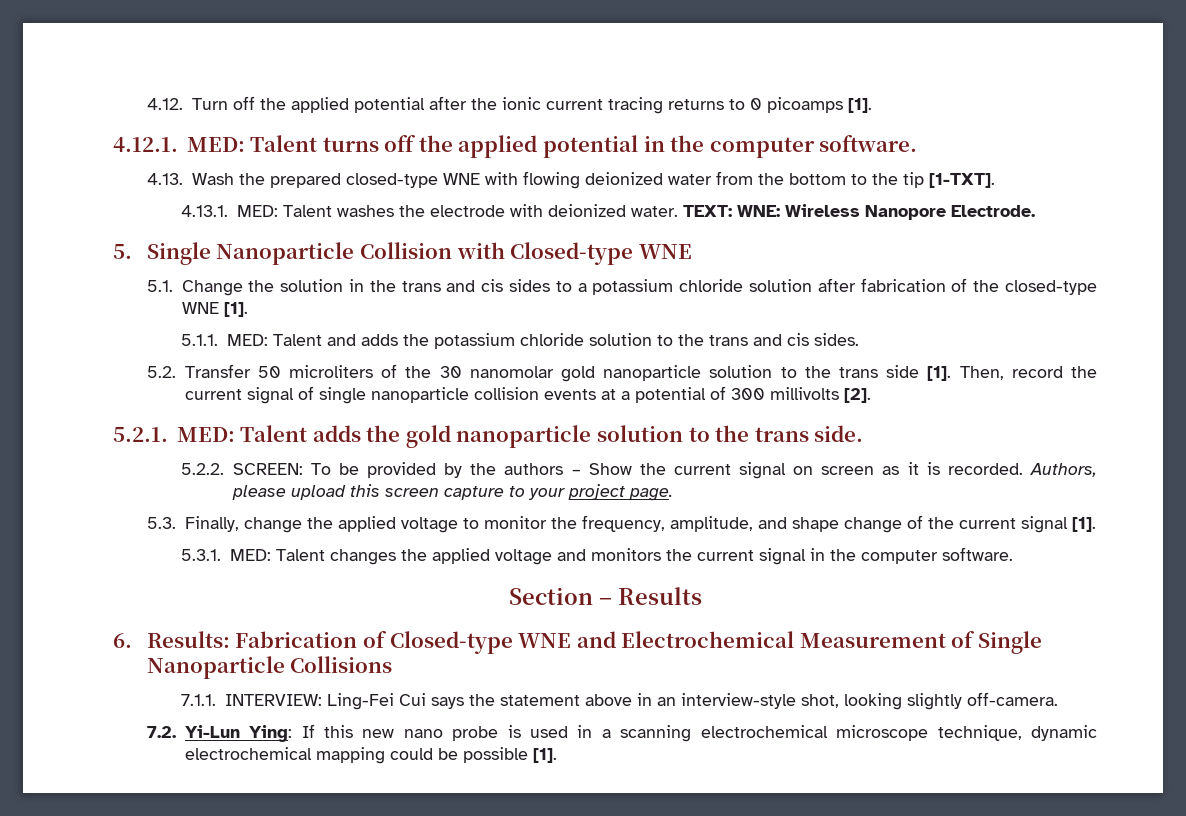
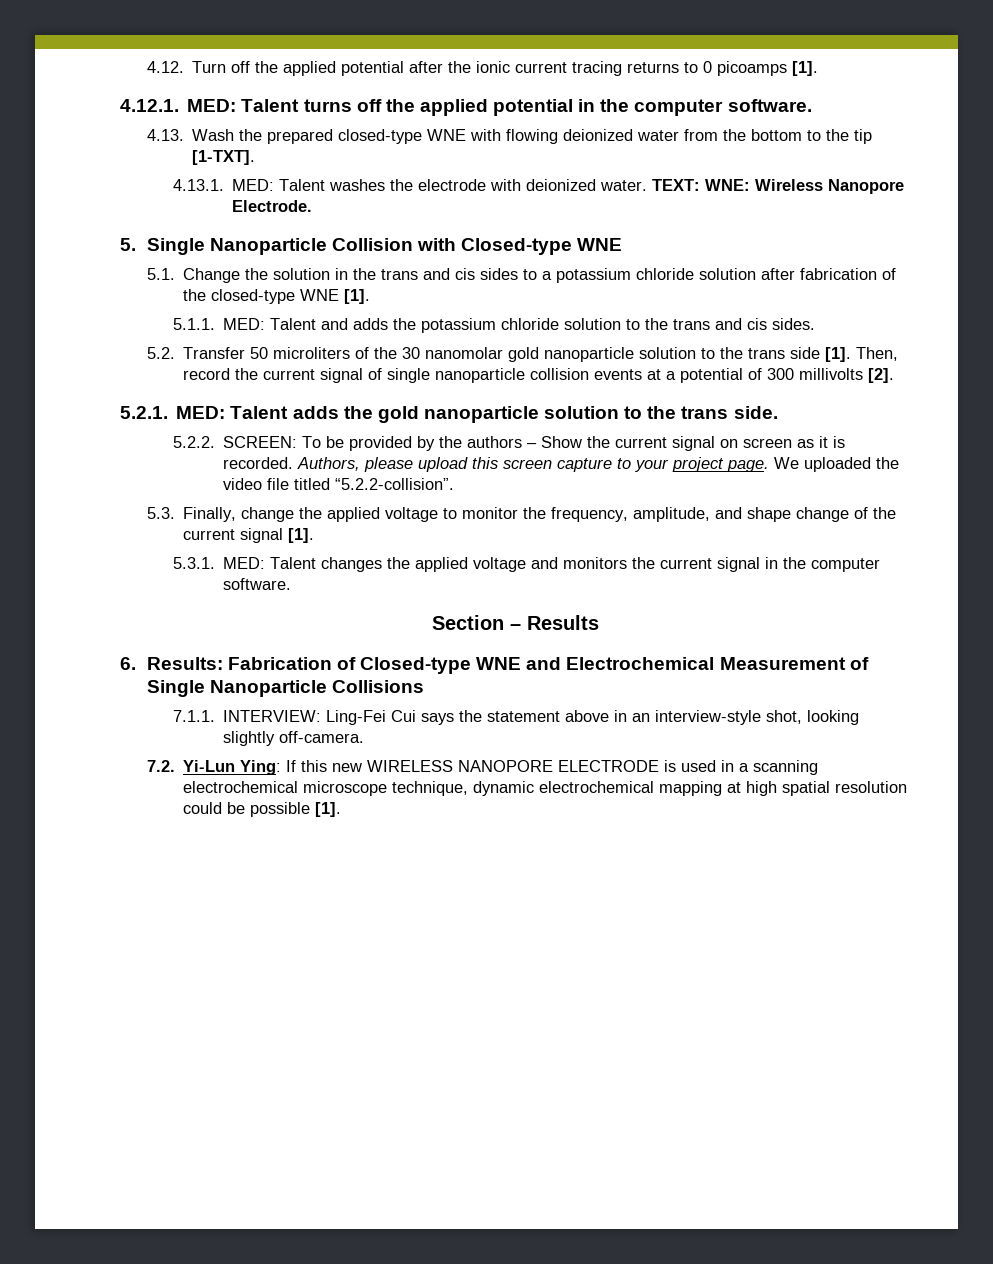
(673, 494) none -> [774,457,900,472] [223,478,455,490] We uploaded the video file titled “5.2.2-collision”.
[403,726,499,741] nano probe -> [366,760,659,772] WIRELESS NANOPORE ELECTRODE
(385, 755) none -> [726,781,907,796] at high spatial resolution

